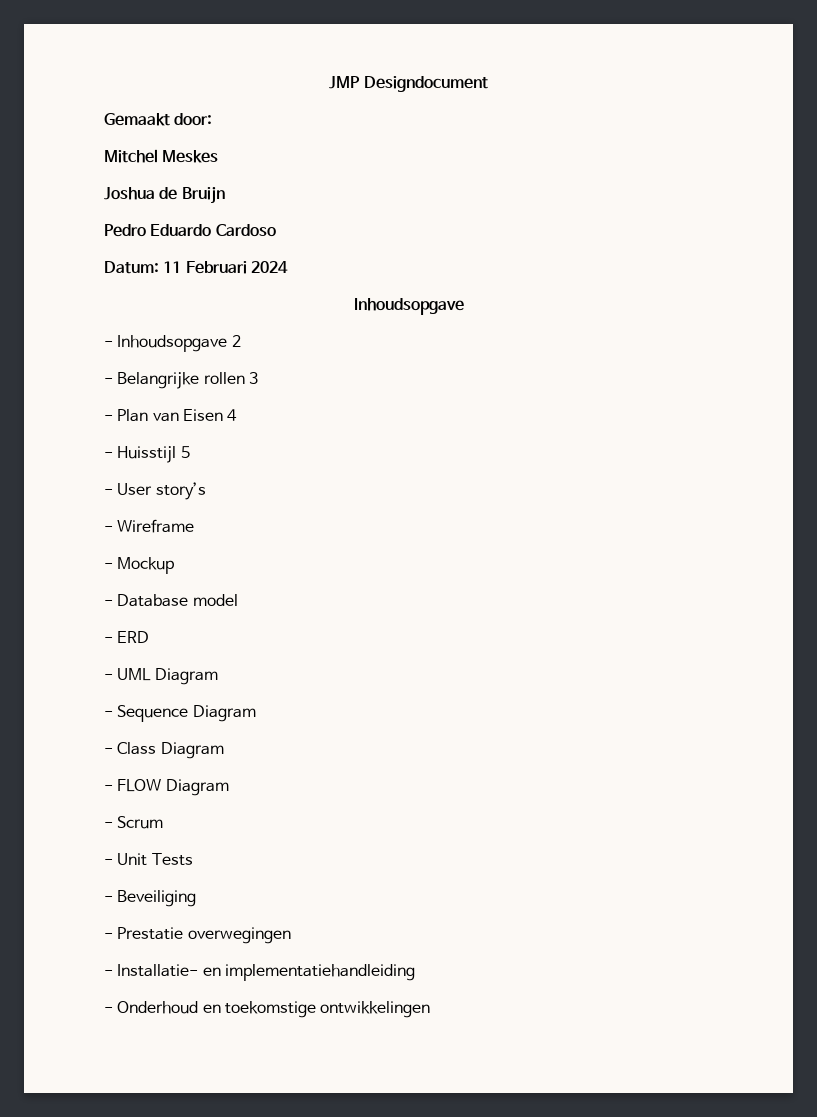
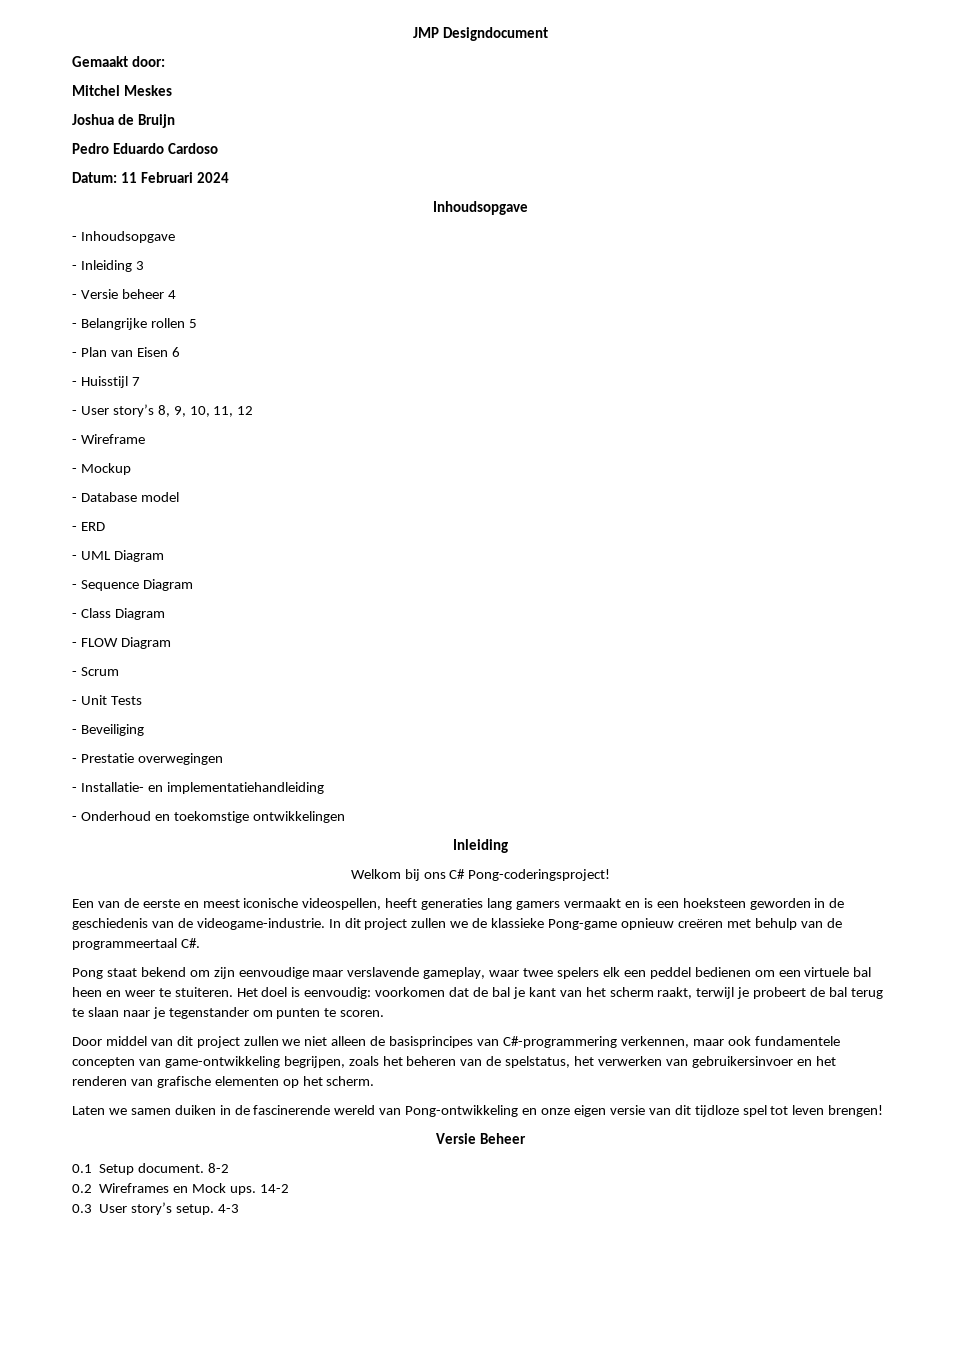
[231,335,241,347] 2 -> [72,260,144,272] [72,289,176,299] // - Inleiding 3 // - Versie beheer 4
[248,372,258,384] 3 -> [188,319,197,328] 5
[227,409,238,421] 4 -> [171,347,180,357] 6
[180,446,190,458] 5 -> [131,377,140,386] 7
(206, 491) none -> [157,405,254,417] 8, 9, 10, 11, 12
(431, 1009) none -> [453,839,508,853] [350,869,611,881] [72,898,845,910] [72,918,842,930] [72,938,200,950] [72,967,872,979] [72,987,883,999] [72,1007,385,1019] [72,1036,840,1048] [72,1056,836,1068] [72,1076,375,1088] [72,1105,884,1117] [436,1133,526,1144] [72,1163,230,1175] [72,1183,289,1195] [72,1202,239,1215] // Inleiding // Welkom bij ons C# Pong-coderingsproject! // Een van de eerste en meest iconische videospellen, heeft generaties lang gamers vermaakt en is een hoeksteen geworden in de geschiedenis van de videogame-industrie. In dit project zullen we de klassieke Pong-game opnieuw creëren met behulp van de programmeertaal C#. // Pong staat bekend om zijn eenvoudige maar verslavende gameplay, waar twee spelers elk een peddel bedienen om een virtuele bal heen en weer te stuiteren. Het doel is eenvoudig: voorkomen dat de bal je kant van het scherm raakt, terwijl je probeert de bal terug te slaan naar je tegenstander om punten te scoren. // Door middel van dit project zullen we niet alleen de basisprincipes van C#-programmering verkennen, maar ook fundamentele concepten van game-ontwikkeling begrijpen, zoals het beheren van de spelstatus, het verwerken van gebruikersinvoer en het renderen van grafische elementen op het scherm. // Laten we samen duiken in de fascinerende wereld van Pong-ontwikkeling en onze eigen versie van dit tijdloze spel tot leven brengen! // Versie Beheer // 0.1 Setup document. 8-2 // 0.2 Wireframes en Mock ups. 14-2 // 0.3 User story’s setup. 4-3

